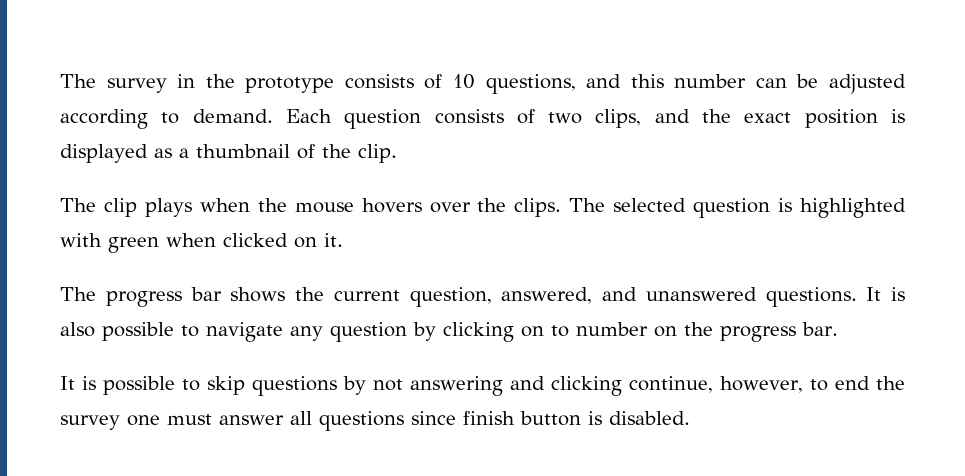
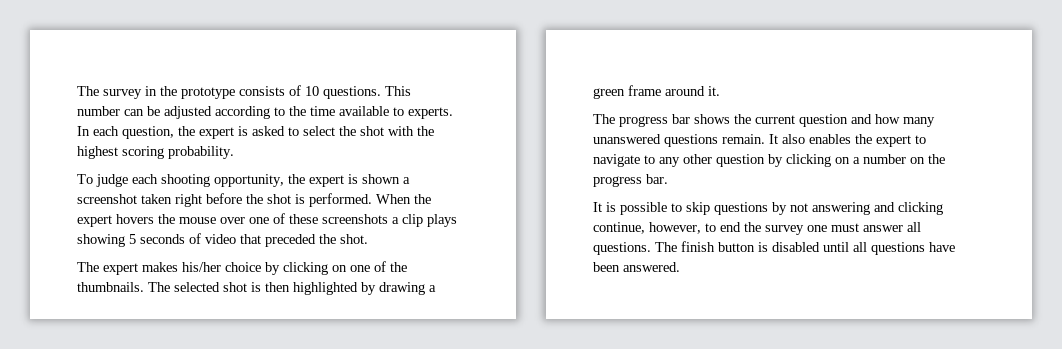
[485,74,664,94] questions, and this -> [323,86,411,99] questions. This
[192,109,905,129] [60,144,397,163] [60,198,907,218] [60,233,317,253] demand. Each question consists of two clips, and the exact position is displayed as a thumbnail of the clip. // The clip plays when the mouse hovers over the clips. The selected question is highlighted with green when clicked on -> [289,106,453,119] [77,126,434,139] [77,146,234,159] [77,174,410,187] [77,193,431,207] [77,213,457,227] [77,233,368,247] [77,261,407,275] [77,282,436,295] [593,85,705,99] the time available to experts. In each question, the expert is asked to select the shot with the highest scoring probability. // To judge each shooting opportunity, the expert is shown a screenshot taken right before the shot is performed. When the expert hovers the mouse over one of these screenshots a clip plays showing 5 seconds of video that preceded the shot. // The expert makes his/her choice by clicking on one of the thumbnails. The selected shot is then highlighted by drawing a green frame around
[409,287,905,307] [60,322,323,342] question, answered, and unanswered questions. It is also possible to navigate any -> [799,114,935,127] [593,134,926,147] [593,154,712,167] question and how many unanswered questions remain. It also enables the expert to navigate to any other
[551,325,569,337] to -> [853,157,860,164] a
[319,411,456,431] questions since -> [593,242,677,255] questions. The
[609,411,690,425] disabled. -> [772,242,955,255] [593,262,680,272] disabled until all questions have been answered.

